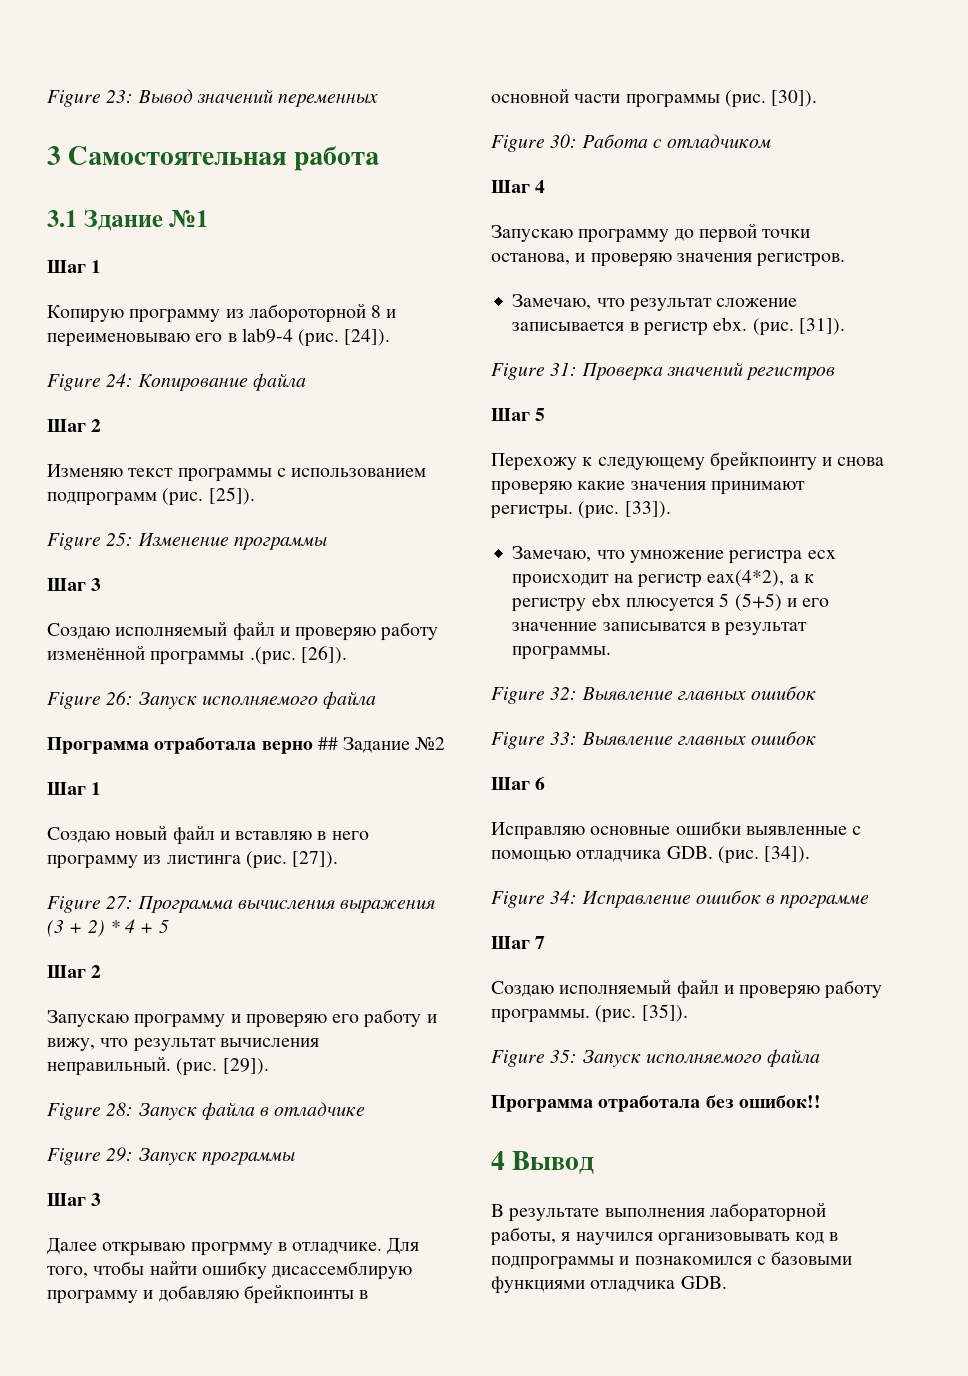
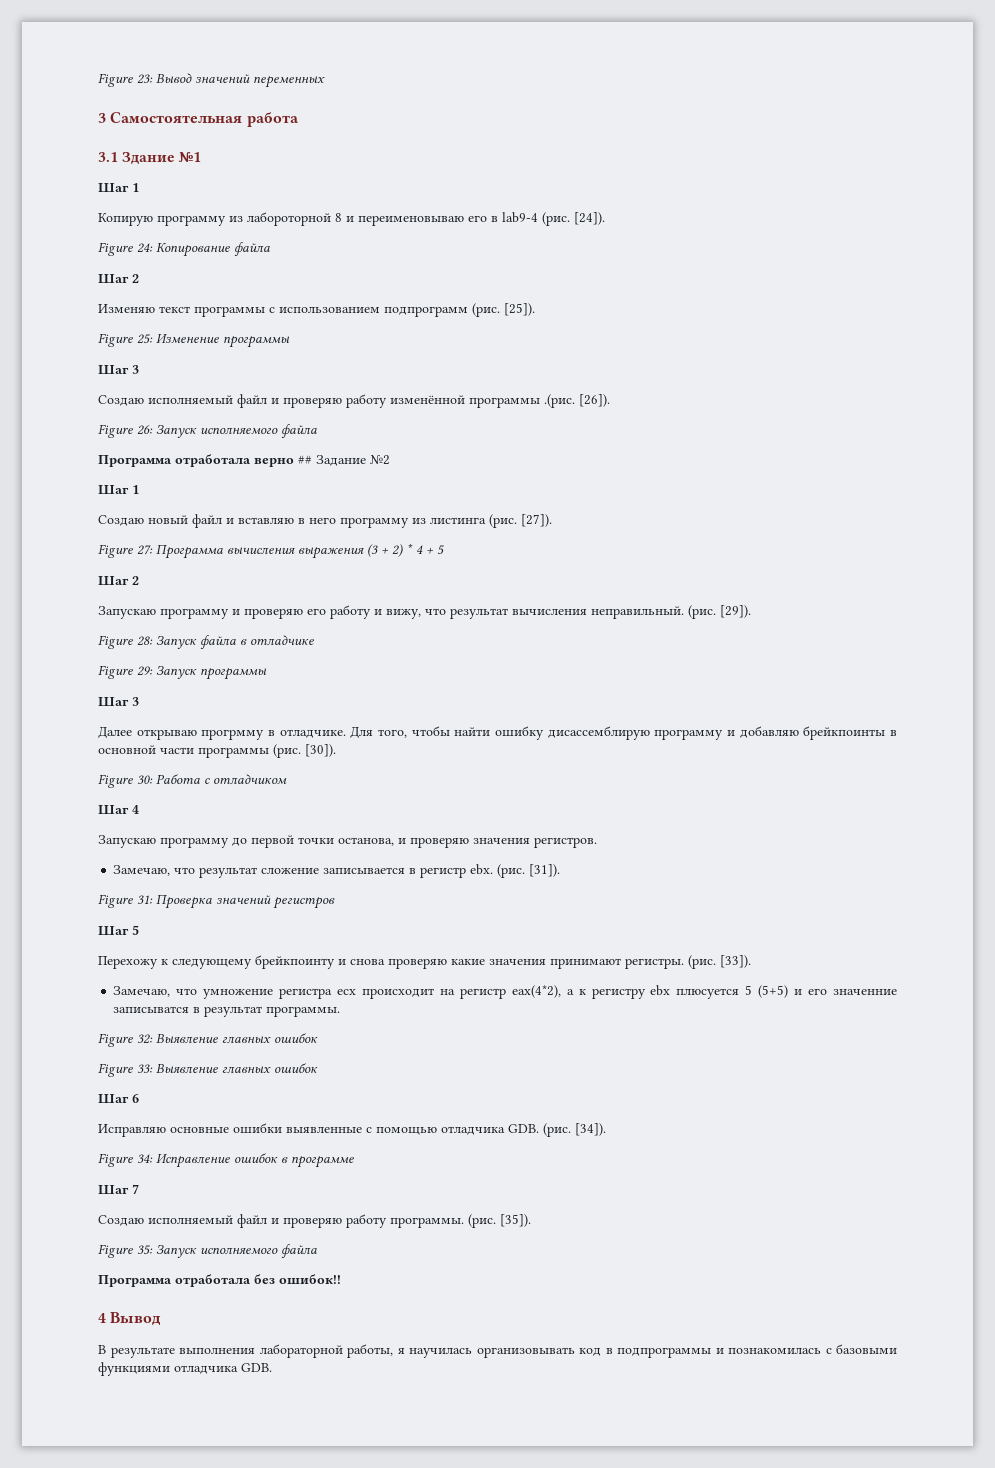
[575,1232,653,1245] научился -> [409,1348,472,1358] научилась
[634,1256,752,1265] познакомился -> [728,1348,821,1354] познакомилась

